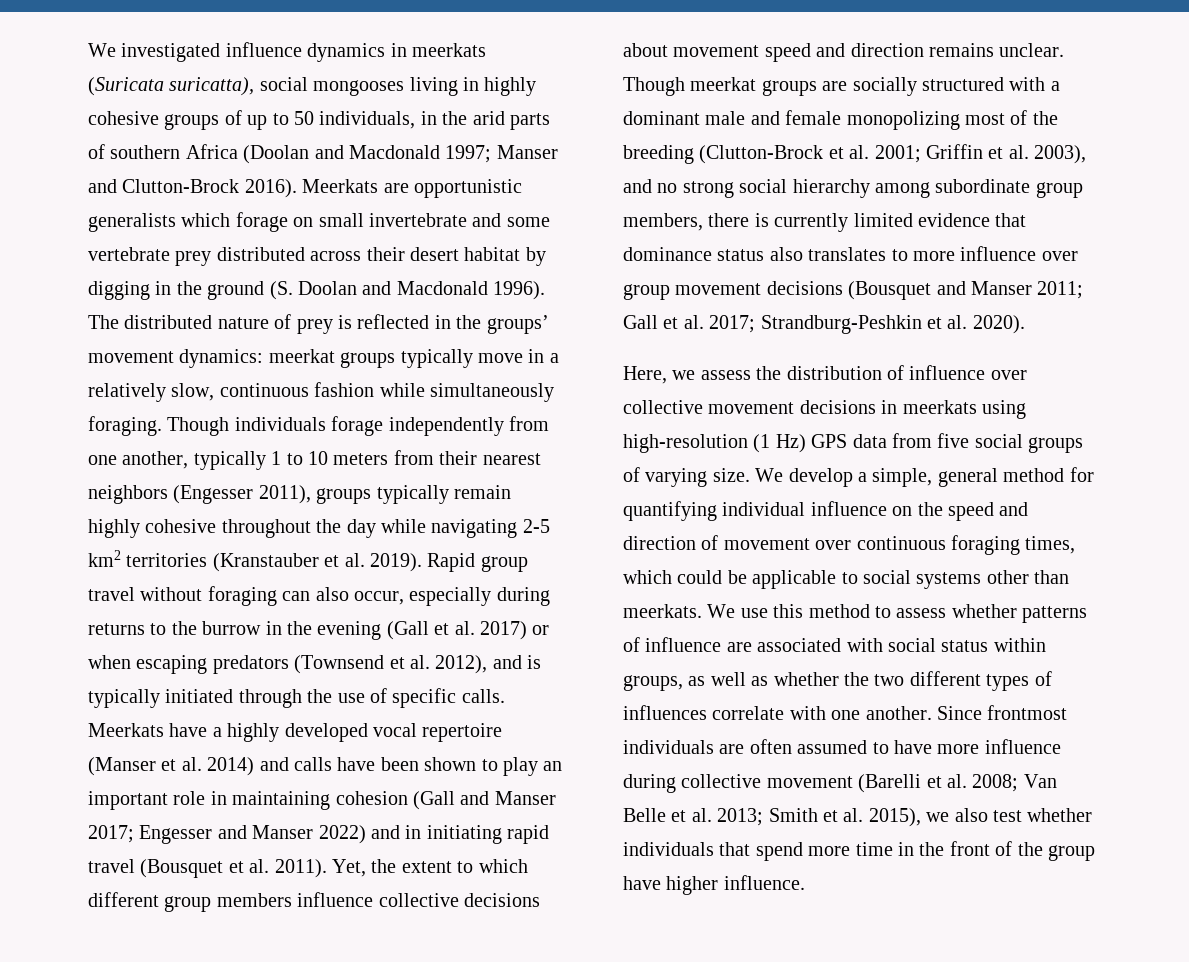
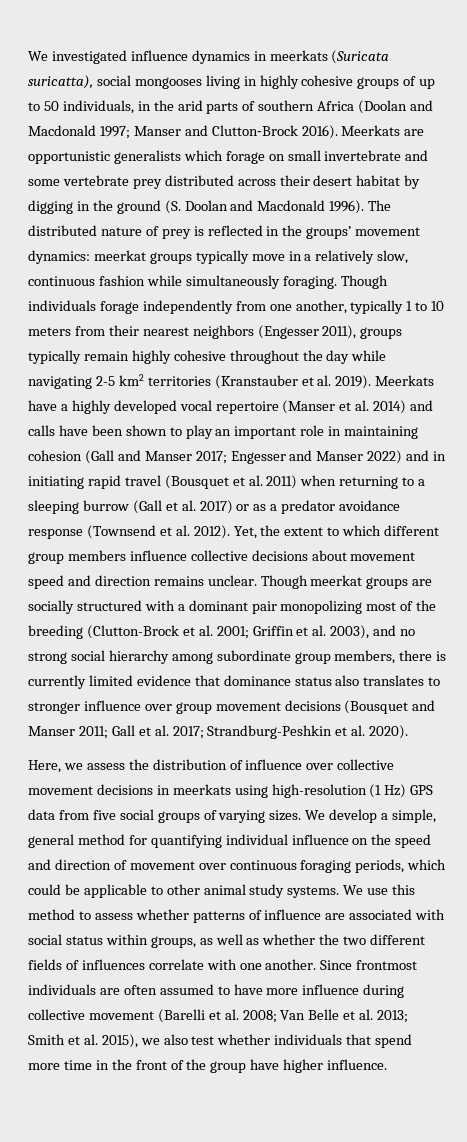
[427,553,528,572] [88,586,550,606] [88,621,550,640] [88,655,542,674] [88,688,505,708] Rapid group travel without foraging can also occur, especially during returns to the burrow in the evening (Gall et al. 2017) or when escaping predators (Townsend et al. 2012), and is typically initiated through the use of specific calls. -> (372, 382) none
[274,859,327,878] 2011). -> [266,475,426,489] [28,500,401,514] [28,525,230,539] 2011) when returning to a sleeping burrow (Gall et al. 2017) or as a predator avoidance response (Townsend et al. 2012).
[705,110,842,125] male and female -> [251,601,277,614] pair
[913,251,955,261] more -> [28,702,80,714] stronger
[712,468,750,482] size. -> [269,810,302,821] sizes.
[1025,536,1076,554] times, -> [355,859,405,873] periods,
[863,570,1070,589] [623,604,702,618] social systems other than meerkats. -> [166,884,340,898] other animal study systems.
[986,674,1030,691] types -> [28,959,62,970] fields

